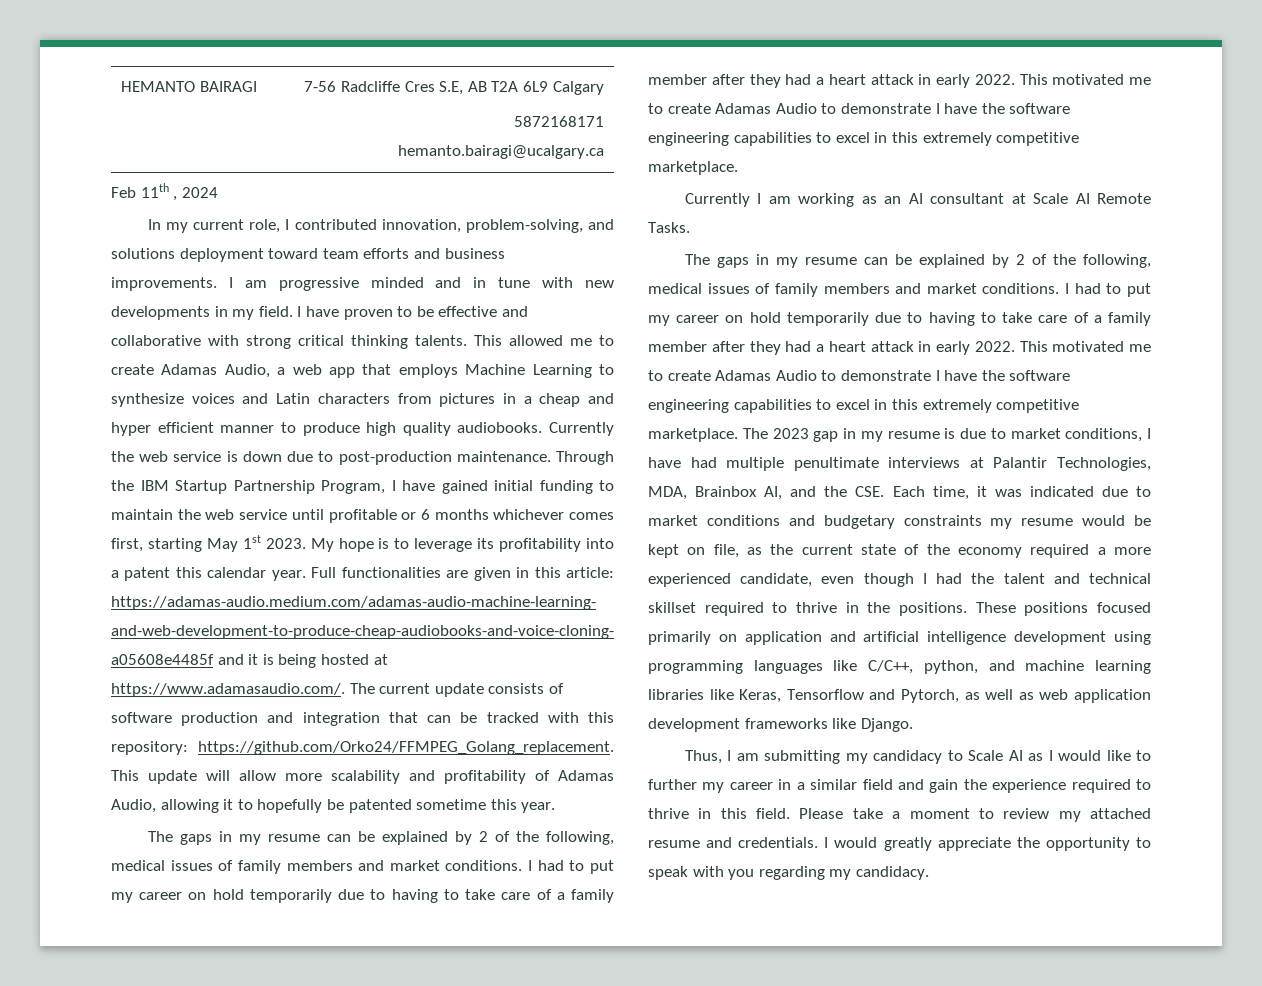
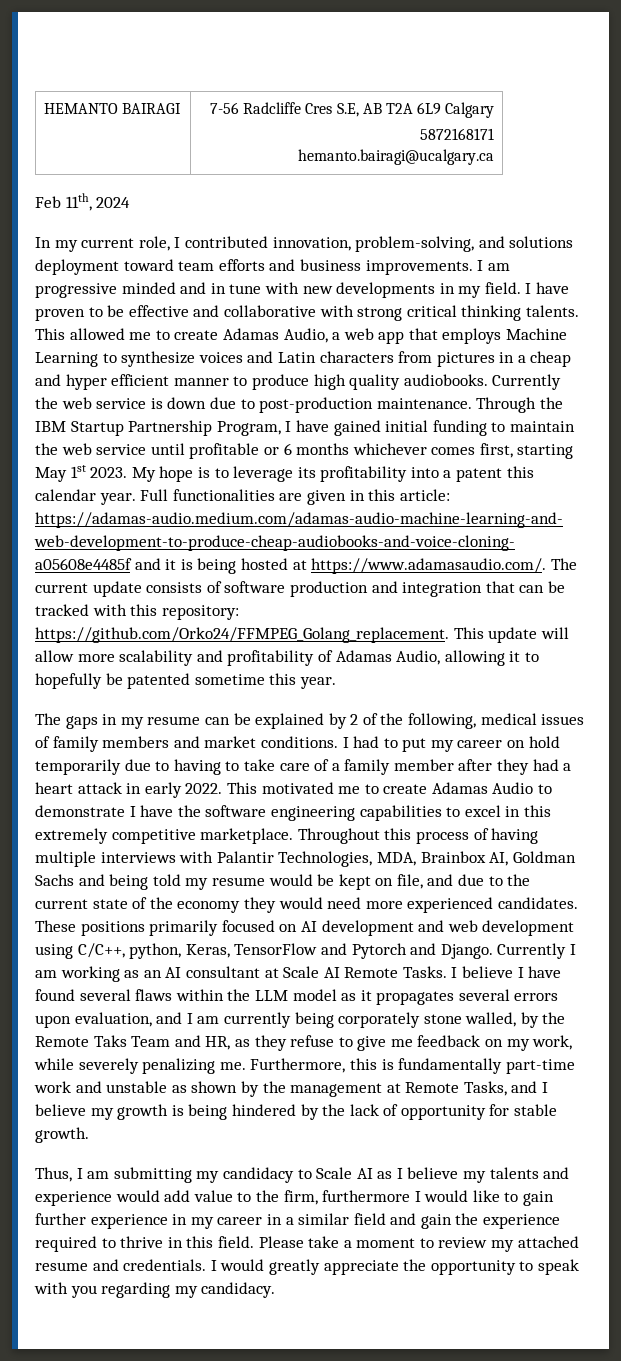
[140,183,178,201] 11th , -> [65,193,92,211] 11th,
(738, 168) // -> [297,828,539,844] [35,851,576,867] [35,874,531,890] [35,897,578,913] [35,920,575,936] [35,943,493,959] Throughout this process of having multiple interviews with Palantir Technologies, MDA, Brainbox AI, Goldman Sachs and being told my resume would be kept on file, and due to the current state of the economy they would need more experienced candidates. These positions primarily focused on AI development and web development using C/C++, python, Keras, TensorFlow and Pytorch and Django.
[684,254,1151,268] [648,283,1151,297] [648,312,1151,326] [648,341,1151,355] [648,370,1071,381] [648,399,1080,413] [648,428,1151,442] [648,457,1151,471] [648,486,1151,500] [648,515,1151,529] [648,544,1151,558] [648,573,1151,587] [648,602,1151,616] [648,631,1151,645] [648,660,1151,674] [648,689,1151,703] [648,718,913,732] // The gaps in my resume can be explained by 2 of the following, medical issues of family members and market conditions. I had to put my career on hold temporarily due to having to take care of a family member after they had a heart attack in early 2022. This motivated me to create Adamas Audio to demonstrate I have the software engineering capabilities to excel in this extremely competitive marketplace. The 2023 gap in my resume is due to market conditions, I have had multiple penultimate interviews at Palantir Technologies, MDA, Brainbox AI, and the CSE. Each time, it was indicated due to market conditions and budgetary constraints my resume would be kept on file, as the current state of the economy required a more experienced candidate, even though I had the talent and technical skillset required to thrive in the positions. These positions focused primarily on application and artificial intelligence development using programming languages like C/C++, python, and machine learning libraries like Keras, Tensorflow and Pytorch, as well as web application development frameworks like Django. -> [451,966,562,978] [35,989,559,1005] [35,1012,566,1028] [35,1035,573,1051] [34,1058,575,1074] [34,1081,549,1097] [35,1104,558,1120] [35,1127,89,1143] I believe I have found several flaws within the LLM model as it propagates several errors upon evaluation, and I am currently being corporately stone walled, by the Remote Taks Team and HR, as they refuse to give me feedback on my work, while severely penalizing me. Furthermore, this is fundamentally part-time work and unstable as shown by the management at Remote Tasks, and I believe my growth is being hindered by the lack of opportunity for stable growth.
[1058,750,1151,761] [648,779,697,790] would like to further -> [407,1167,570,1183] [35,1190,555,1206] [35,1213,188,1229] believe my talents and experience would add value to the firm, furthermore I would like to gain further experience in

